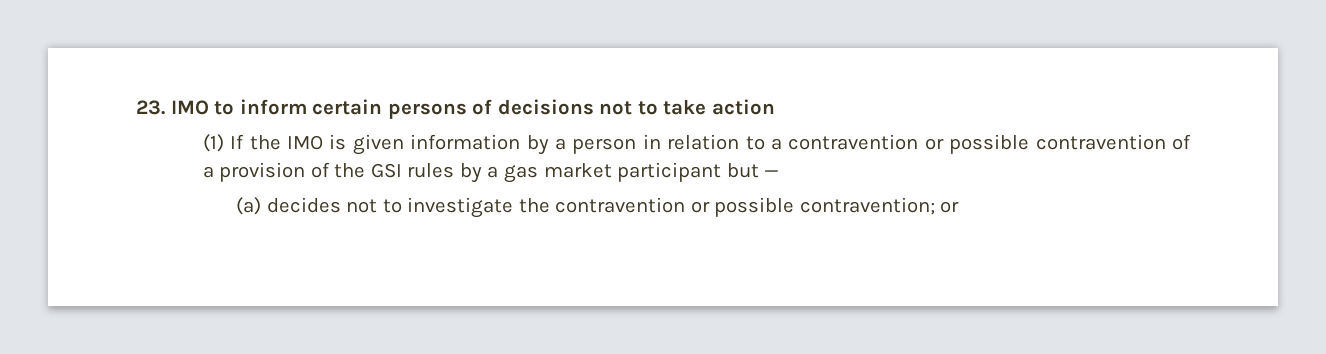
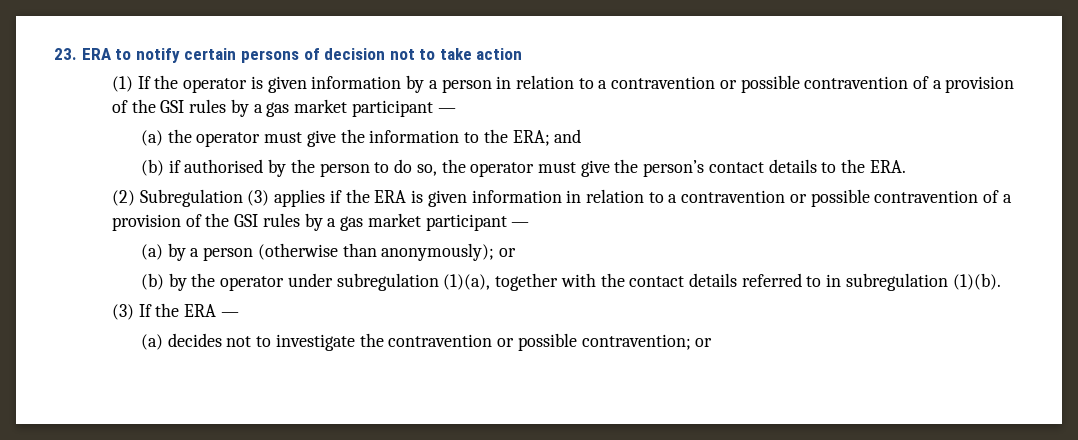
[170,99,307,115] IMO to inform -> [81,48,180,63] ERA to notify
[497,99,594,115] decisions -> [324,48,386,60] decision
[286,135,323,150] IMO -> [183,78,248,93] operator
[726,163,759,178] but -> [437,108,456,113] [140,129,582,147] [140,159,906,177] [111,189,1012,207] [111,213,530,231] [140,243,517,261] [140,273,1001,291] [111,303,217,320] — // (a) the operator must give the information to the ERA; and // (b) if authorised by the person to do so, the operator must give the person’s contact details to the ERA. // (2) Subregulation (3) applies if the ERA is given information in relation to a contravention or possible contravention of a provision of the GSI rules by a gas market participant — // (a) by a person (otherwise than anonymously); or // (b) by the operator under subregulation (1)(a), together with the contact details referred to in subregulation (1)(b). // (3) If the ERA

